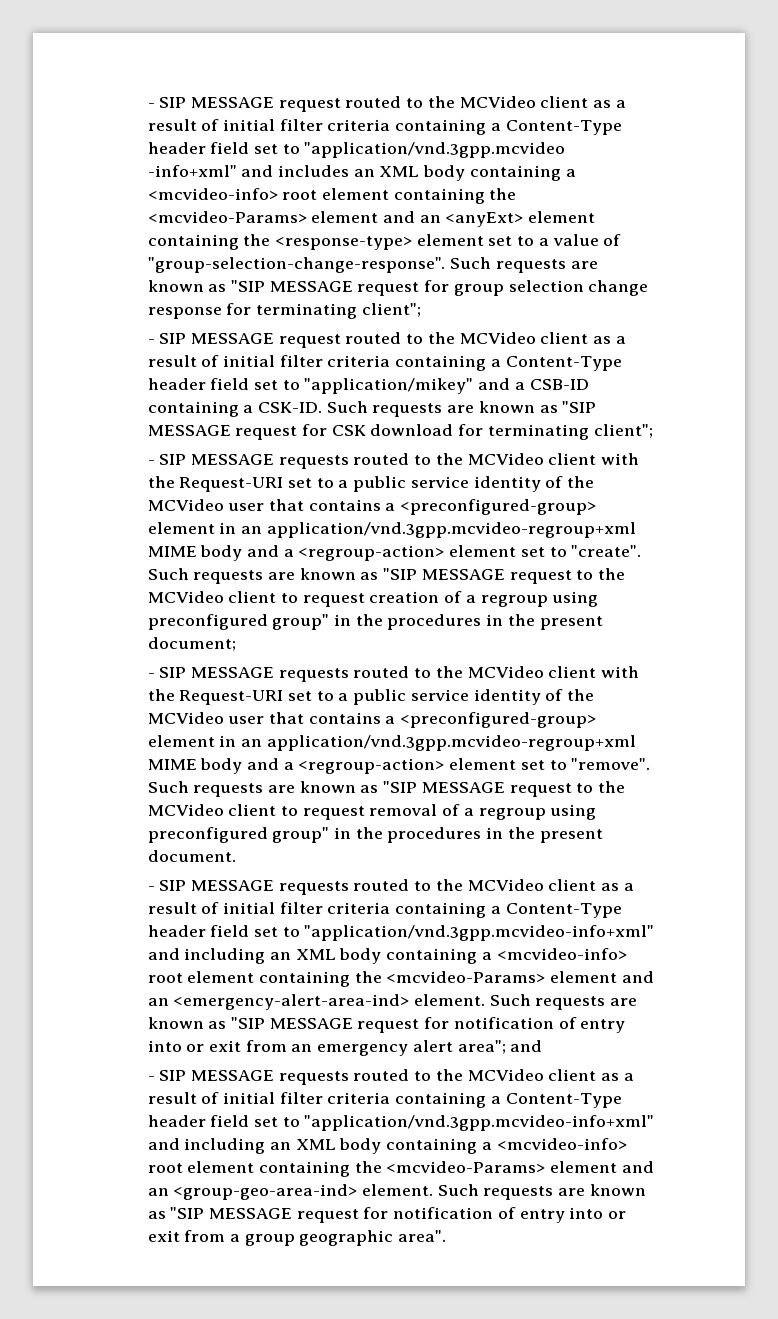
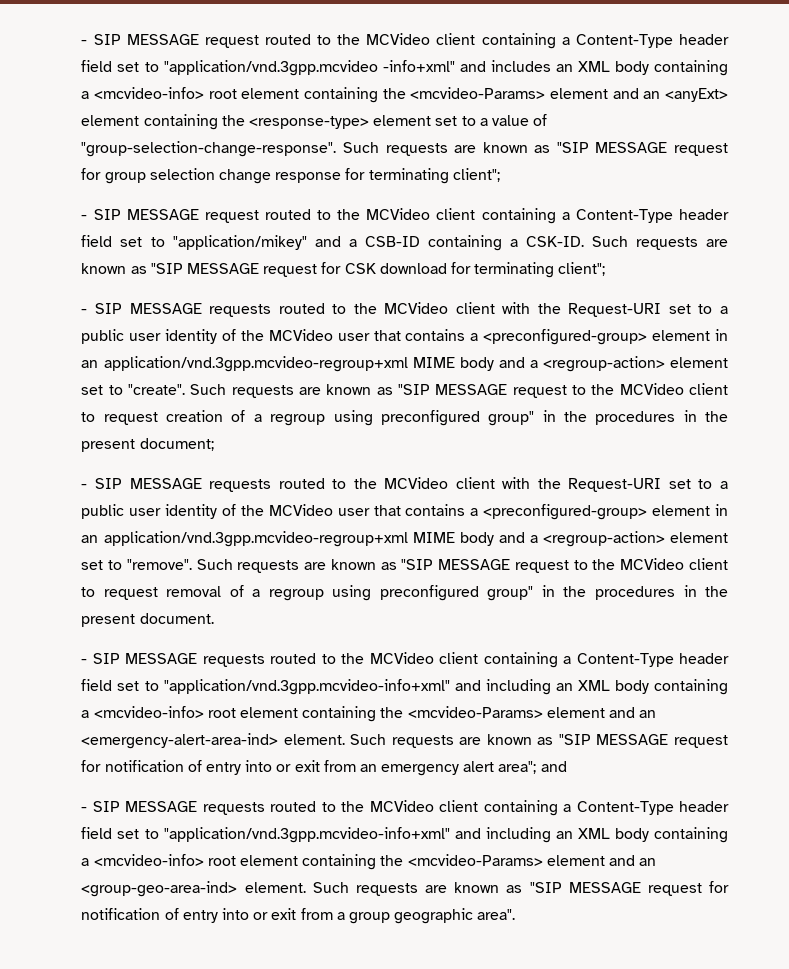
[147,96,626,112] [147,119,391,131] - SIP MESSAGE request routed to the MCVideo client as a result of initial filter criteria -> [81,33,476,48] - SIP MESSAGE request routed to the MCVideo client
[593,336,626,344] [147,355,391,367] as a result of initial filter criteria -> (476, 214) none
[410,476,469,488] service -> [129,333,162,341] user
[410,689,469,701] service -> [129,508,162,516] user
[601,883,634,891] [147,902,391,914] as a result of initial filter criteria -> (479, 658) none
[601,1073,634,1081] [147,1092,391,1104] as a result of initial filter criteria -> (479, 806) none

